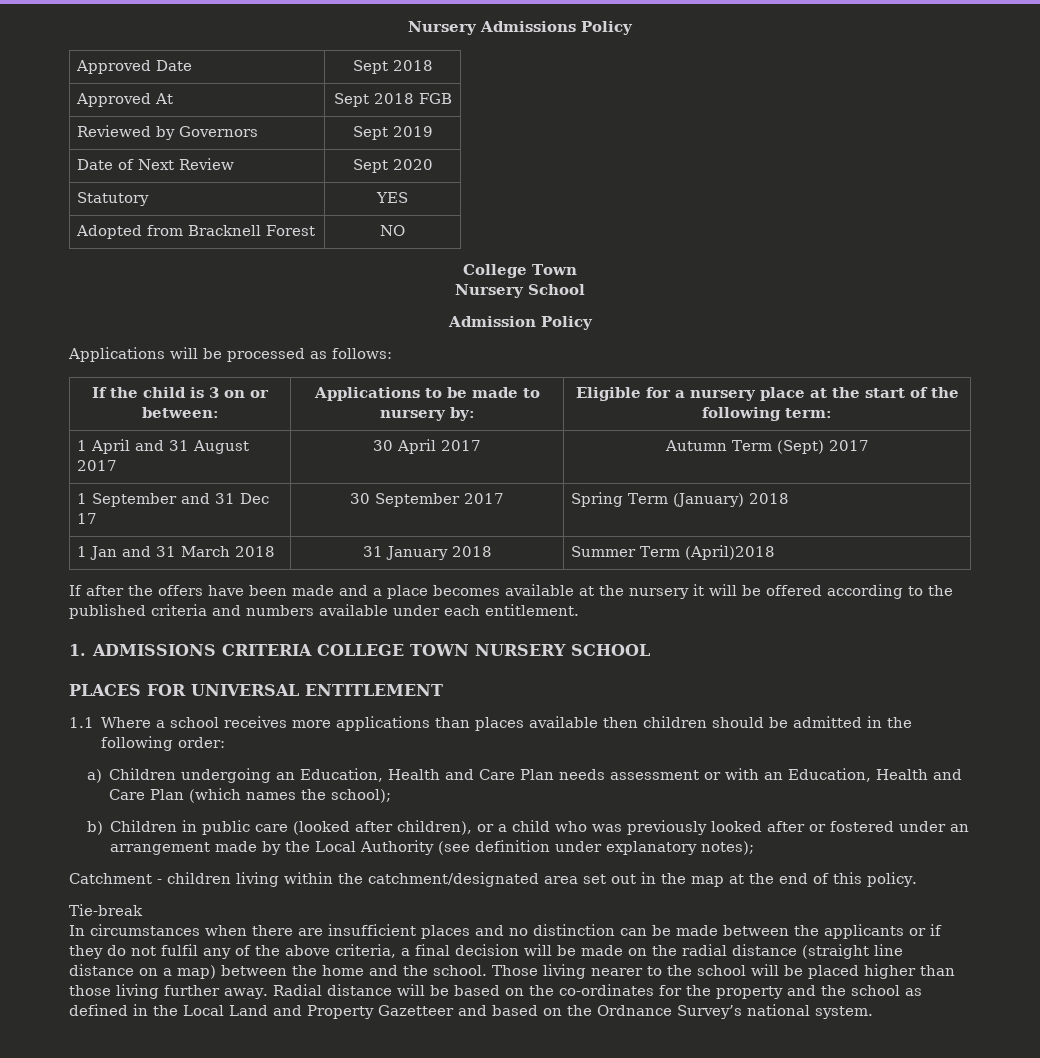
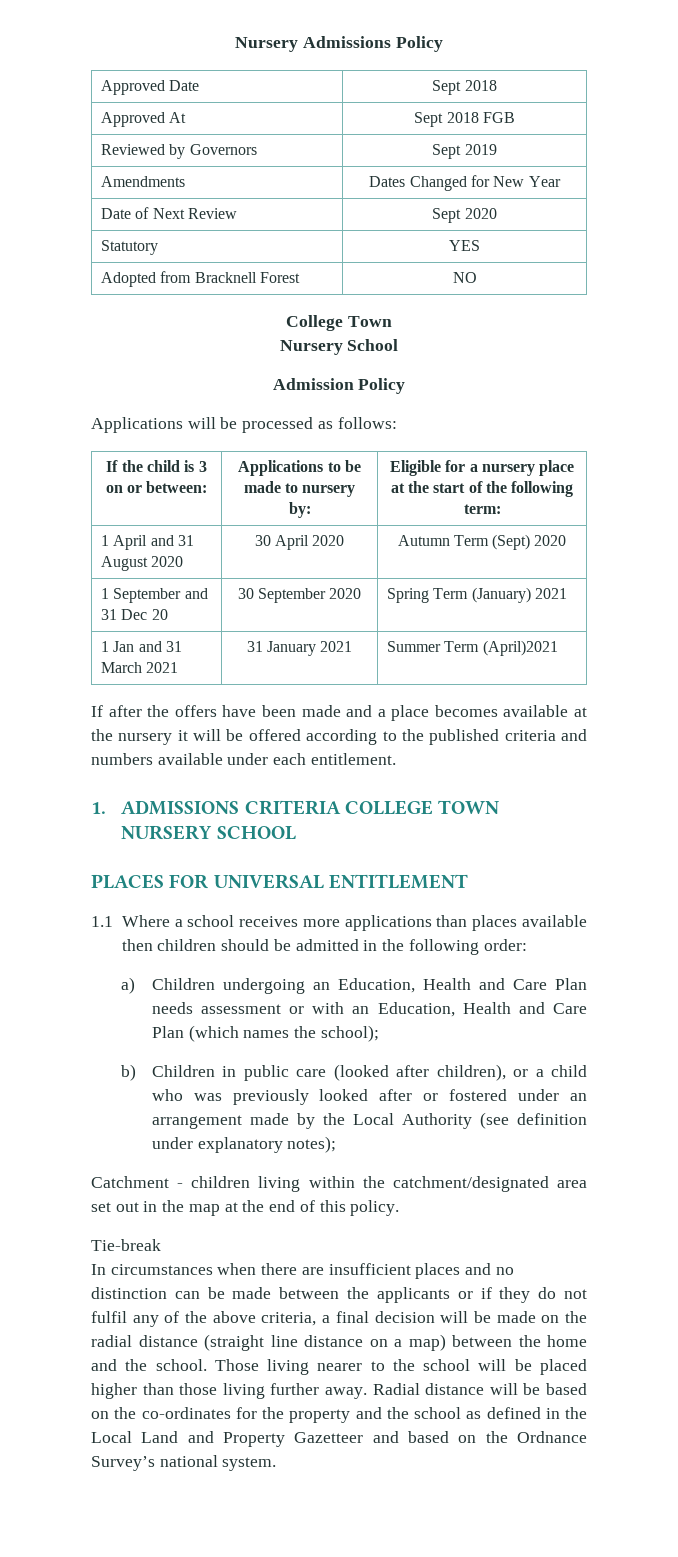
(433, 131) none -> [100,176,185,187] [369,175,561,191] // Amendments | Dates Changed for New Year
[77,460,118,471] 2017 -> [151,556,184,567] 2020
[441,440,481,451] 2017 -> [312,535,345,546] 2020
[828,440,869,451] 2017 -> [534,535,567,546] 2020
[77,513,98,524] 17 -> [151,609,168,620] 20
[464,493,504,504] 2017 -> [329,588,362,599] 2020
[749,493,790,504] 2018 -> [534,588,567,599] 2021
[235,546,276,557] 2018 -> [146,662,179,673] 2021
[451,546,492,557] 2018 -> [320,641,353,652] 2021
[685,545,776,560] (April)2018 -> [482,640,558,656] (April)2021

